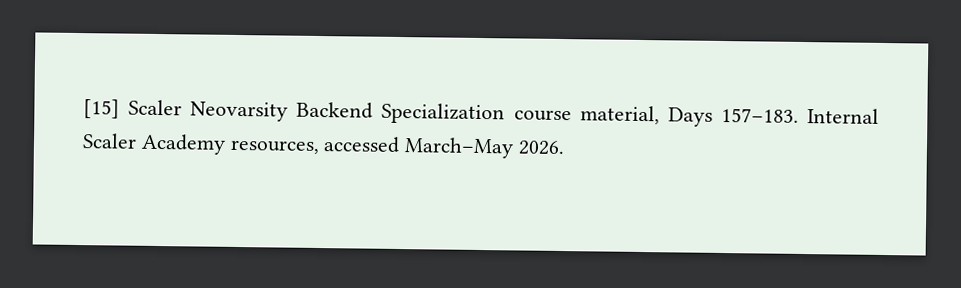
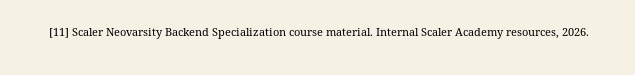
[83,99,120,119] [15] -> [49,28,69,38] [11]
[579,105,799,127] material, Days 157–183. -> [326,28,373,36] material.
[323,136,515,159] accessed March–May -> (559, 34) none

